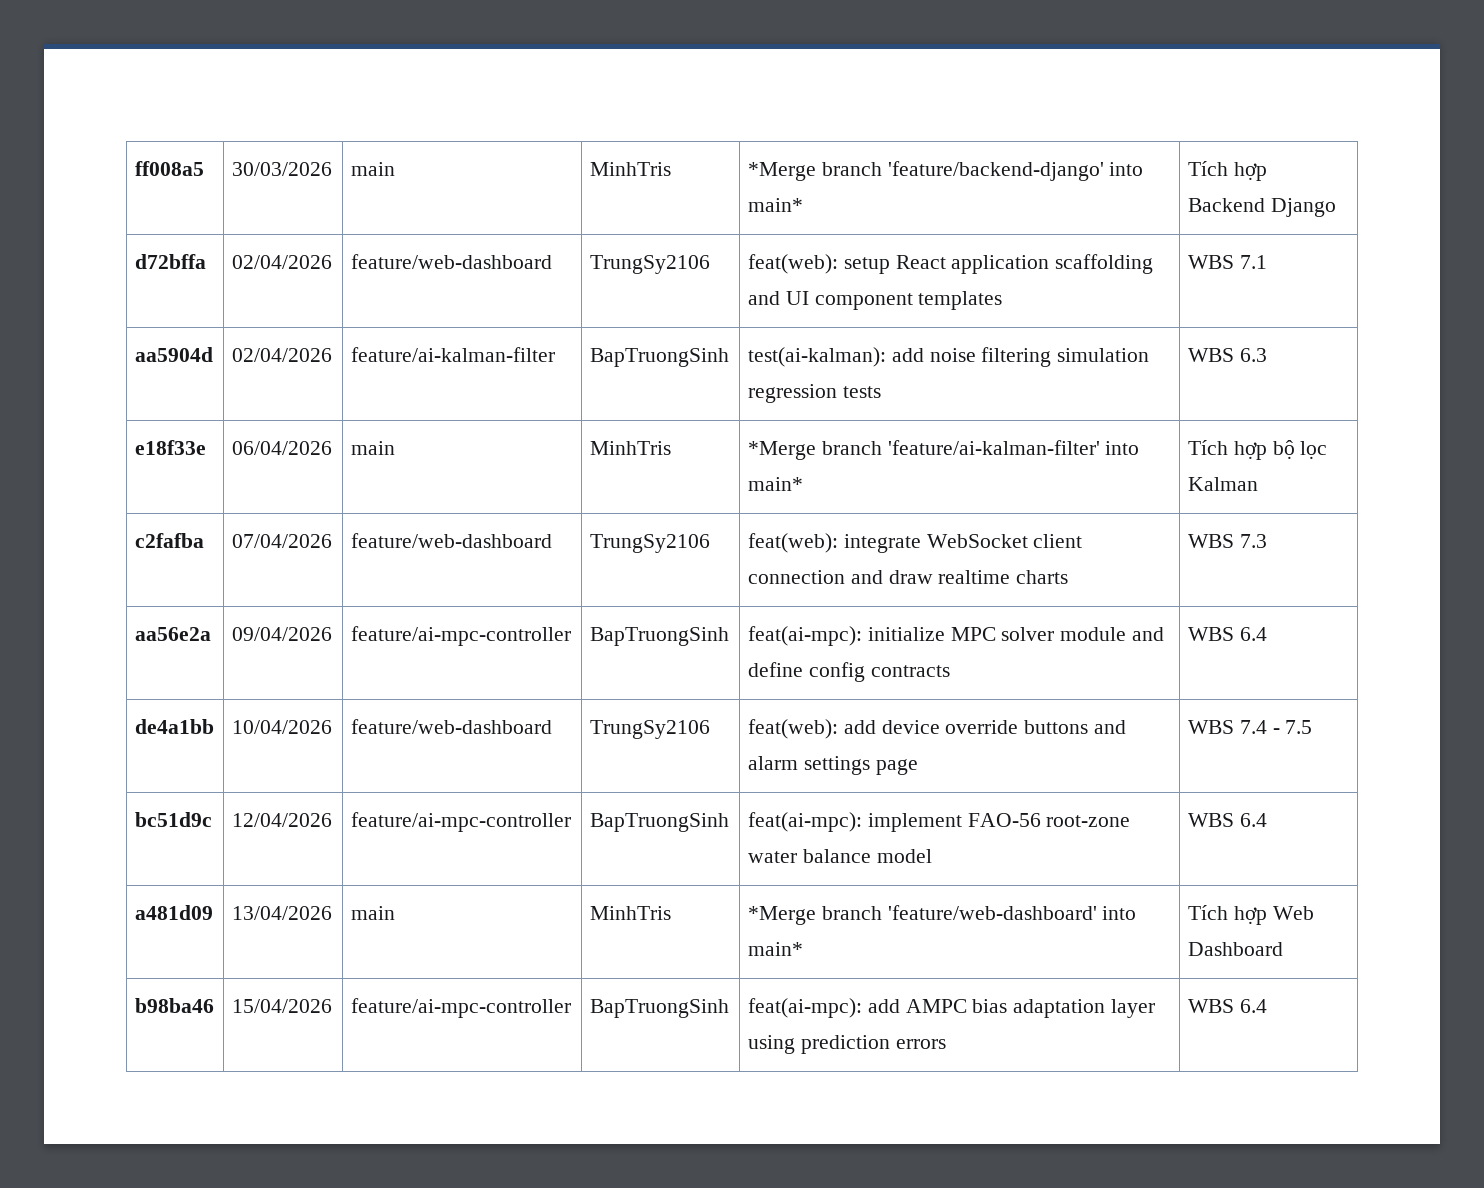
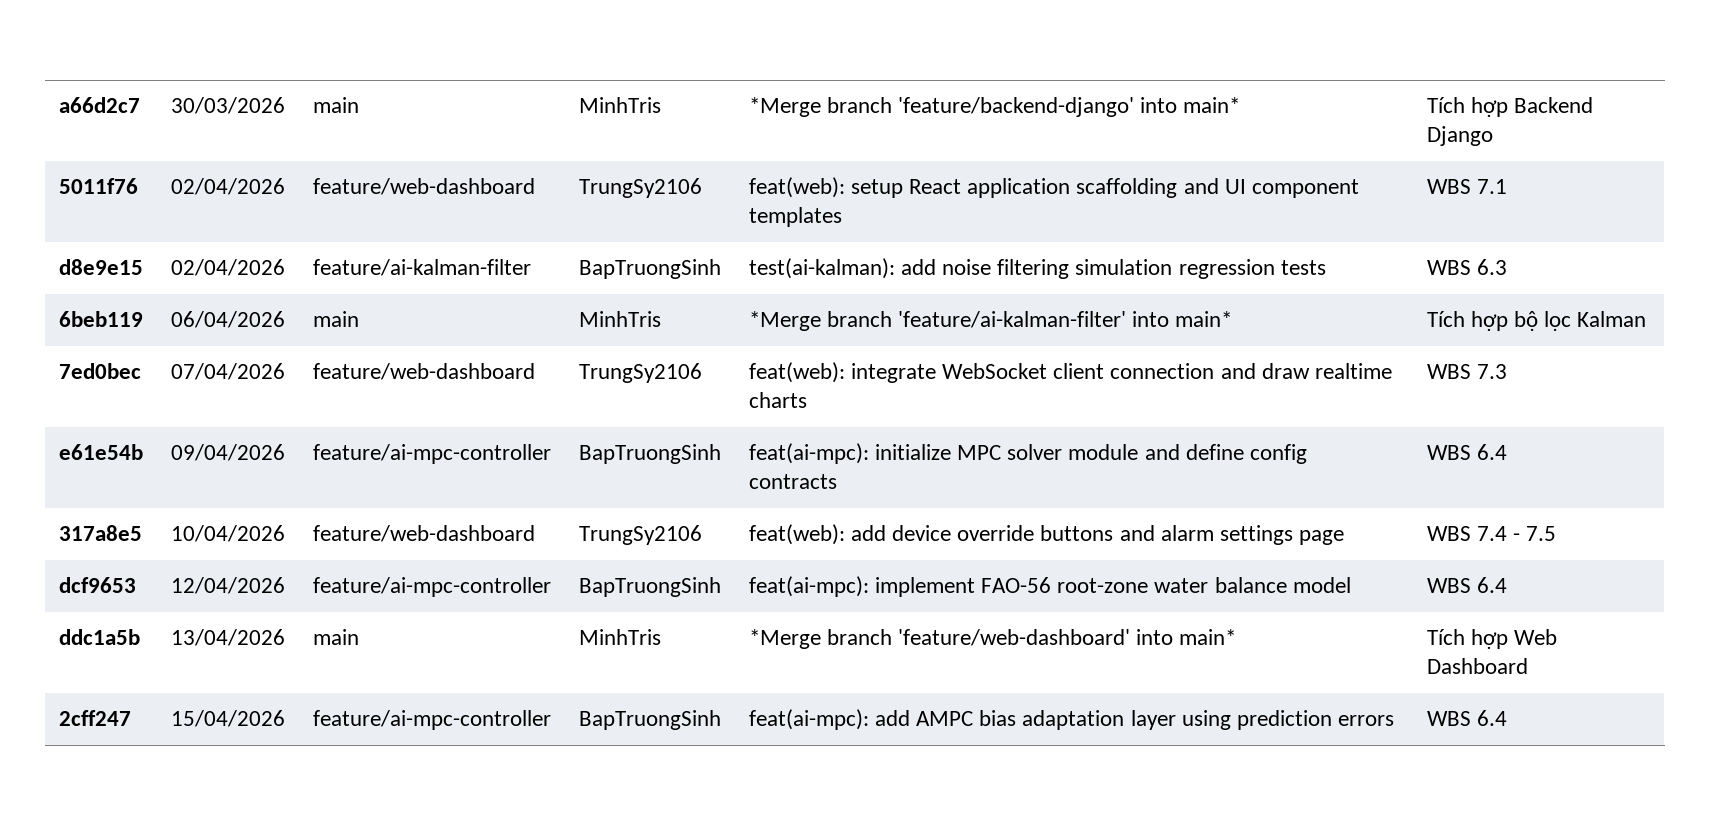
[134,161,204,176] ff008a5 -> [58,97,140,113] a66d2c7
[134,254,206,269] d72bffa -> [58,178,138,194] 5011f76
[134,347,213,362] aa5904d -> [58,259,143,275] d8e9e15
[134,440,206,455] e18f33e -> [58,311,143,327] 6beb119
[134,533,204,548] c2fafba -> [58,363,141,379] 7ed0bec
[134,627,211,641] aa56e2a -> [58,444,143,460] e61e54b
[134,719,214,734] de4a1bb -> [58,525,142,541] 317a8e5
[134,812,212,827] bc51d9c -> [58,577,136,593] dcf9653
[134,905,213,920] a481d09 -> [58,629,140,645] ddc1a5b
[134,998,214,1013] b98ba46 -> [58,710,131,726] 2cff247

